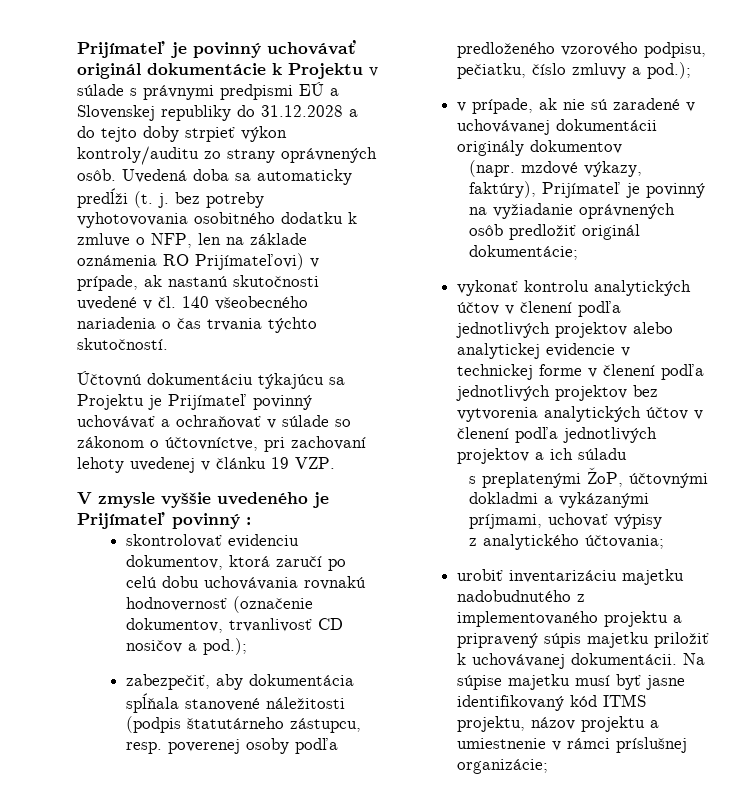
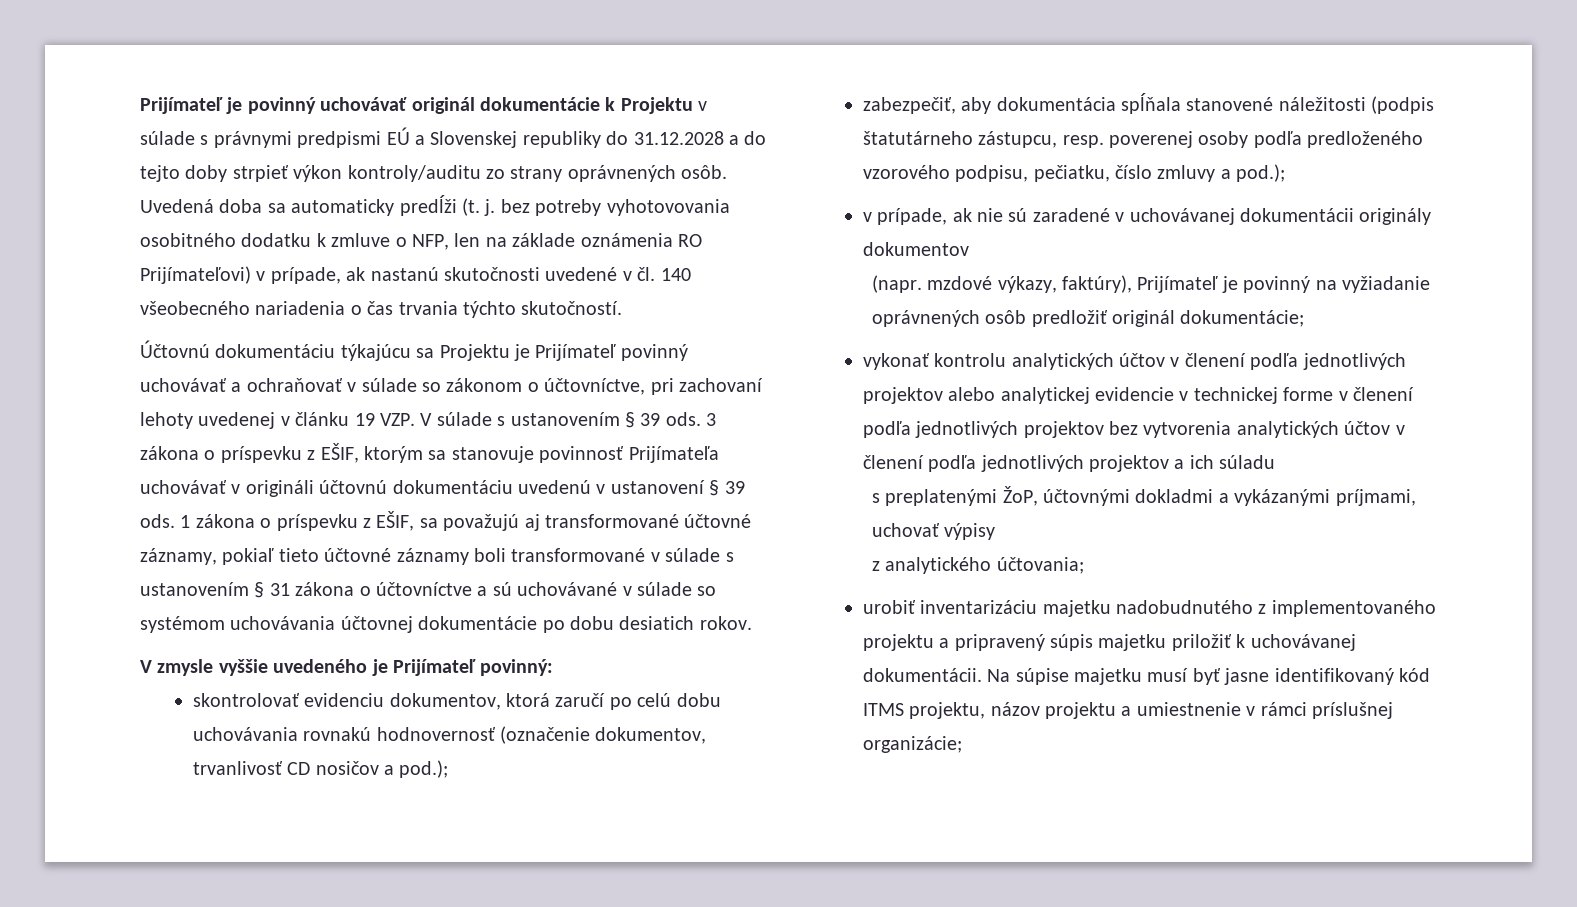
(335, 463) none -> [420,412,717,428] [140,443,719,463] [140,480,745,497] [140,511,752,531] [140,548,734,565] [140,582,717,598] [140,616,752,633] V súlade s ustanovením § 39 ods. 3 zákona o príspevku z EŠIF, ktorým sa stanovuje povinnosť Prijímateľa uchovávať v origináli účtovnú dokumentáciu uvedenú v ustanovení § 39 ods. 1 zákona o príspevku z EŠIF, sa považujú aj transformované účtovné záznamy, pokiaľ tieto účtovné záznamy boli transformované v súlade s ustanovením § 31 zákona o účtovníctve a sú uchovávané v súlade so systémom uchovávania účtovnej dokumentácie po dobu desiatich rokov.
[172,513,251,529] povinný : -> [480,659,554,676] povinný:

